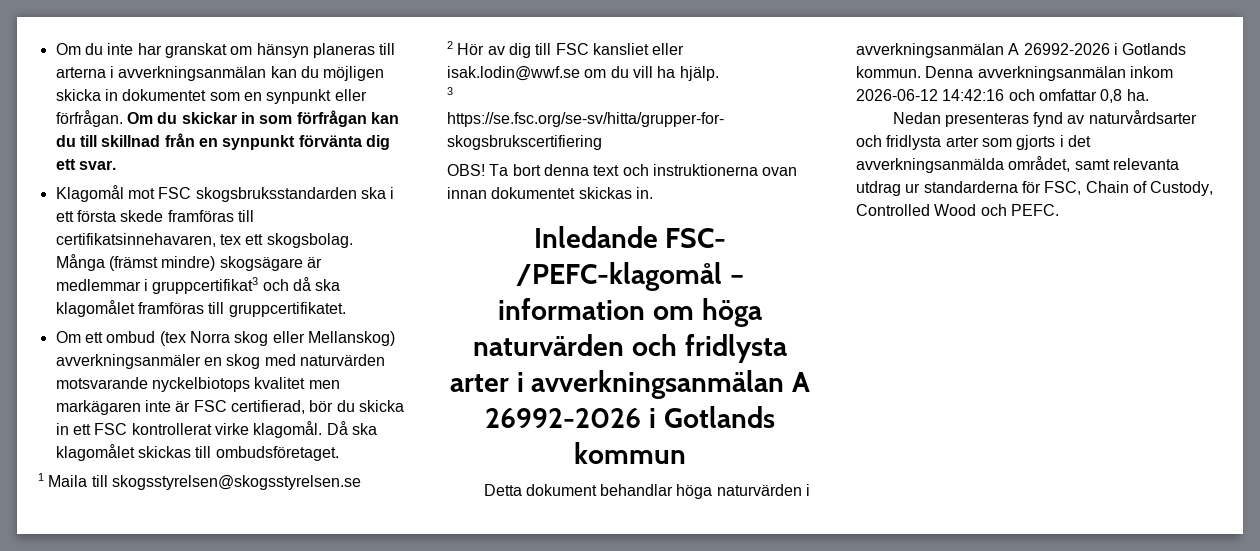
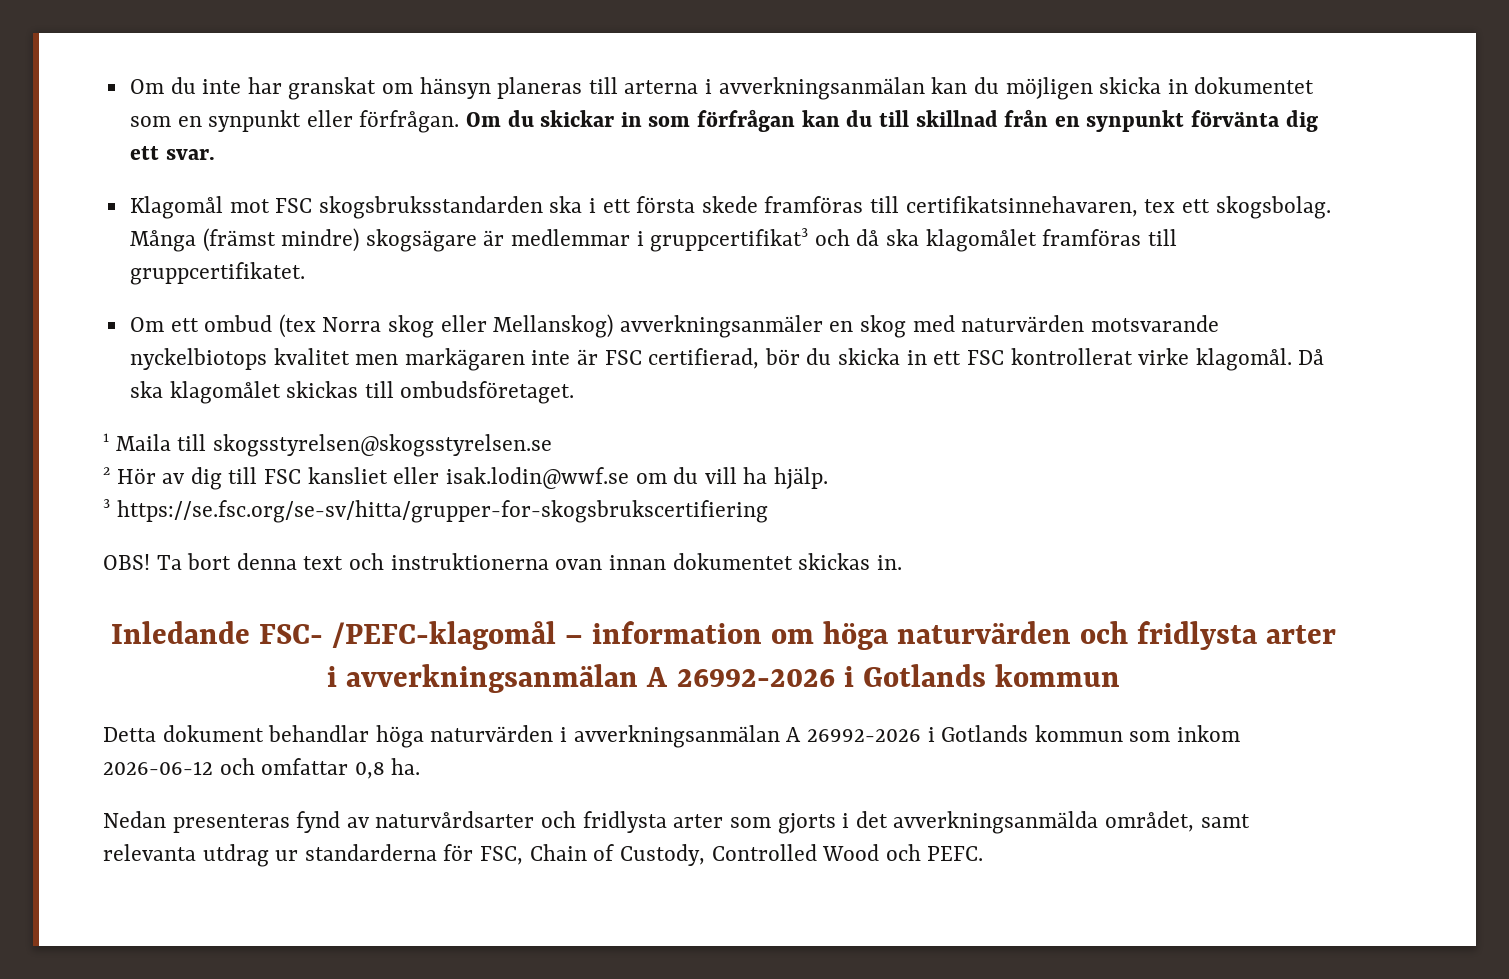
[856,66,1126,81] kommun. Denna avverkningsanmälan -> [1034,725,1171,742] kommun som
[942,89,1005,101] 14:42:16 -> (213, 768) none

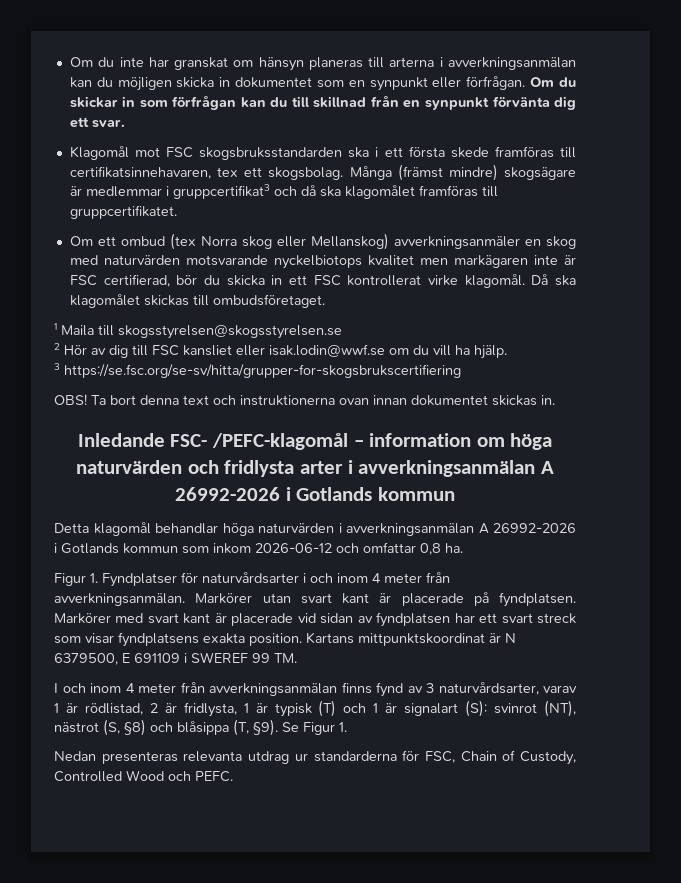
[162,725,264,742] dokument -> [93,522,151,536] klagomål
[103,811,1250,834] Nedan presenteras fynd av naturvårdsarter och fridlysta arter som gjorts i det avverkningsanmälda området, samt -> [54,572,450,587] [54,592,576,607] [54,612,576,627] [54,632,516,647] [54,652,297,665] [54,682,577,697] [54,700,576,717] [54,719,347,736] [54,751,178,764] Figur 1. Fyndplatser för naturvårdsarter i och inom 4 meter från avverkningsanmälan. Markörer utan svart kant är placerade på fyndplatsen. Markörer med svart kant är placerade vid sidan av fyndplatsen har ett svart streck som visar fyndplatsens exakta position. Kartans mittpunktskoordinat är N 6379500, E 691109 i SWEREF 99 TM. // I och inom 4 meter från avverkningsanmälan finns fynd av 3 naturvårdsarter, varav 1 är rödlistad, 2 är fridlysta, 1 är typisk (T) och 1 är signalart (S): svinrot (NT), nästrot (S, §8) och blåsippa (T, §9). Se Figur 1. // Nedan presenteras

